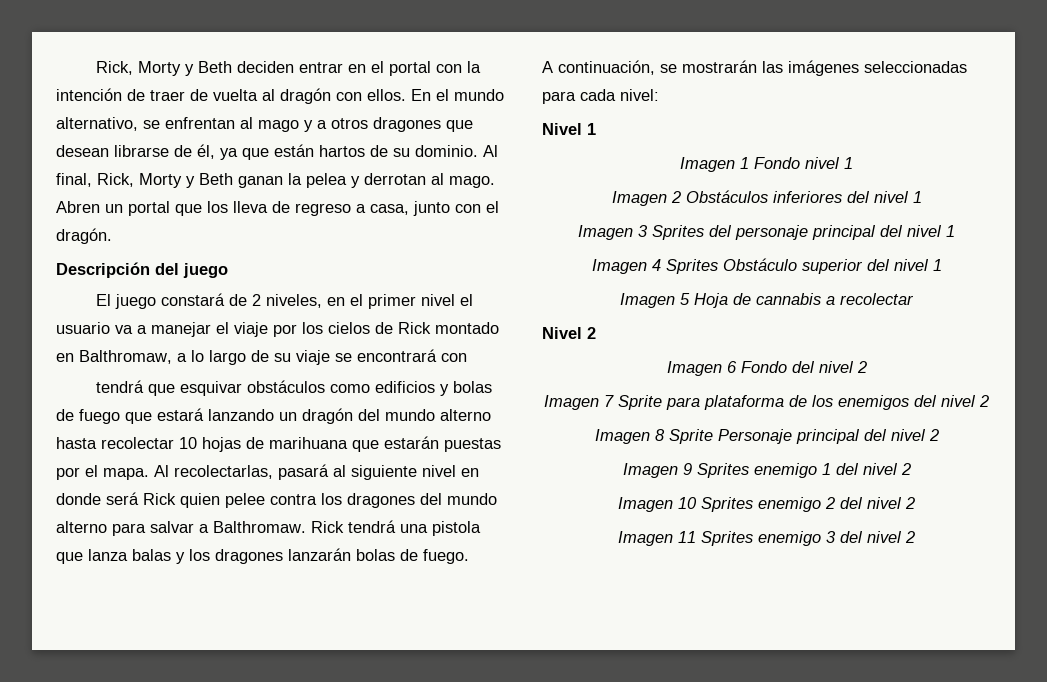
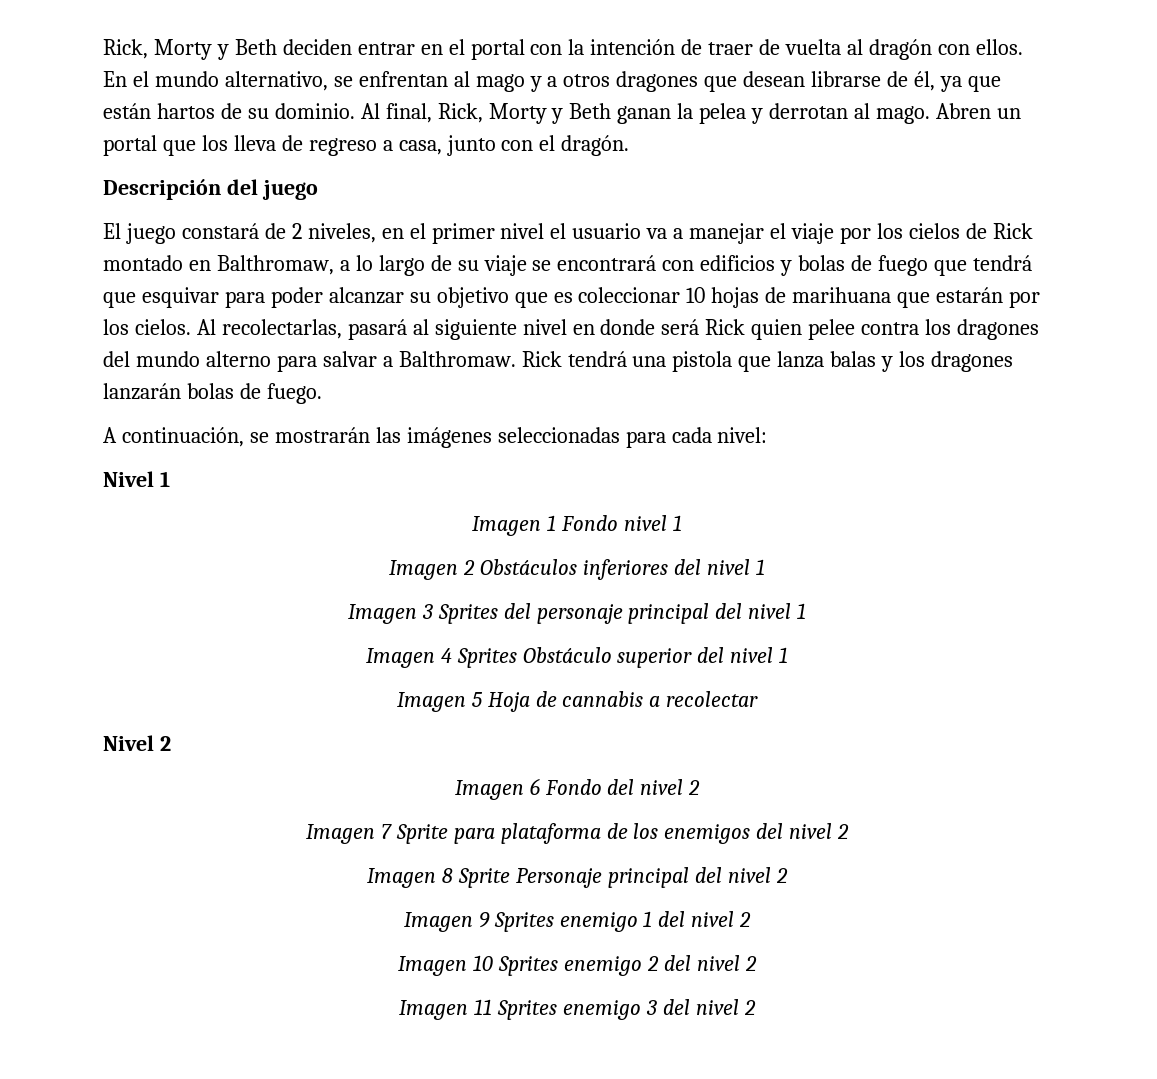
[96,380,371,396] // tendrá que esquivar obstáculos como -> (695, 265) none
[157,408,491,424] [56,437,174,449] estará lanzando un dragón del mundo alterno hasta recolectar -> [972,255,1032,271] [103,287,681,308] tendrá que esquivar para poder alcanzar su objetivo que es coleccionar
[444,438,501,452] [56,465,149,480] puestas por el mapa. -> [1009,291,1041,308] [103,319,191,335] por los cielos.

